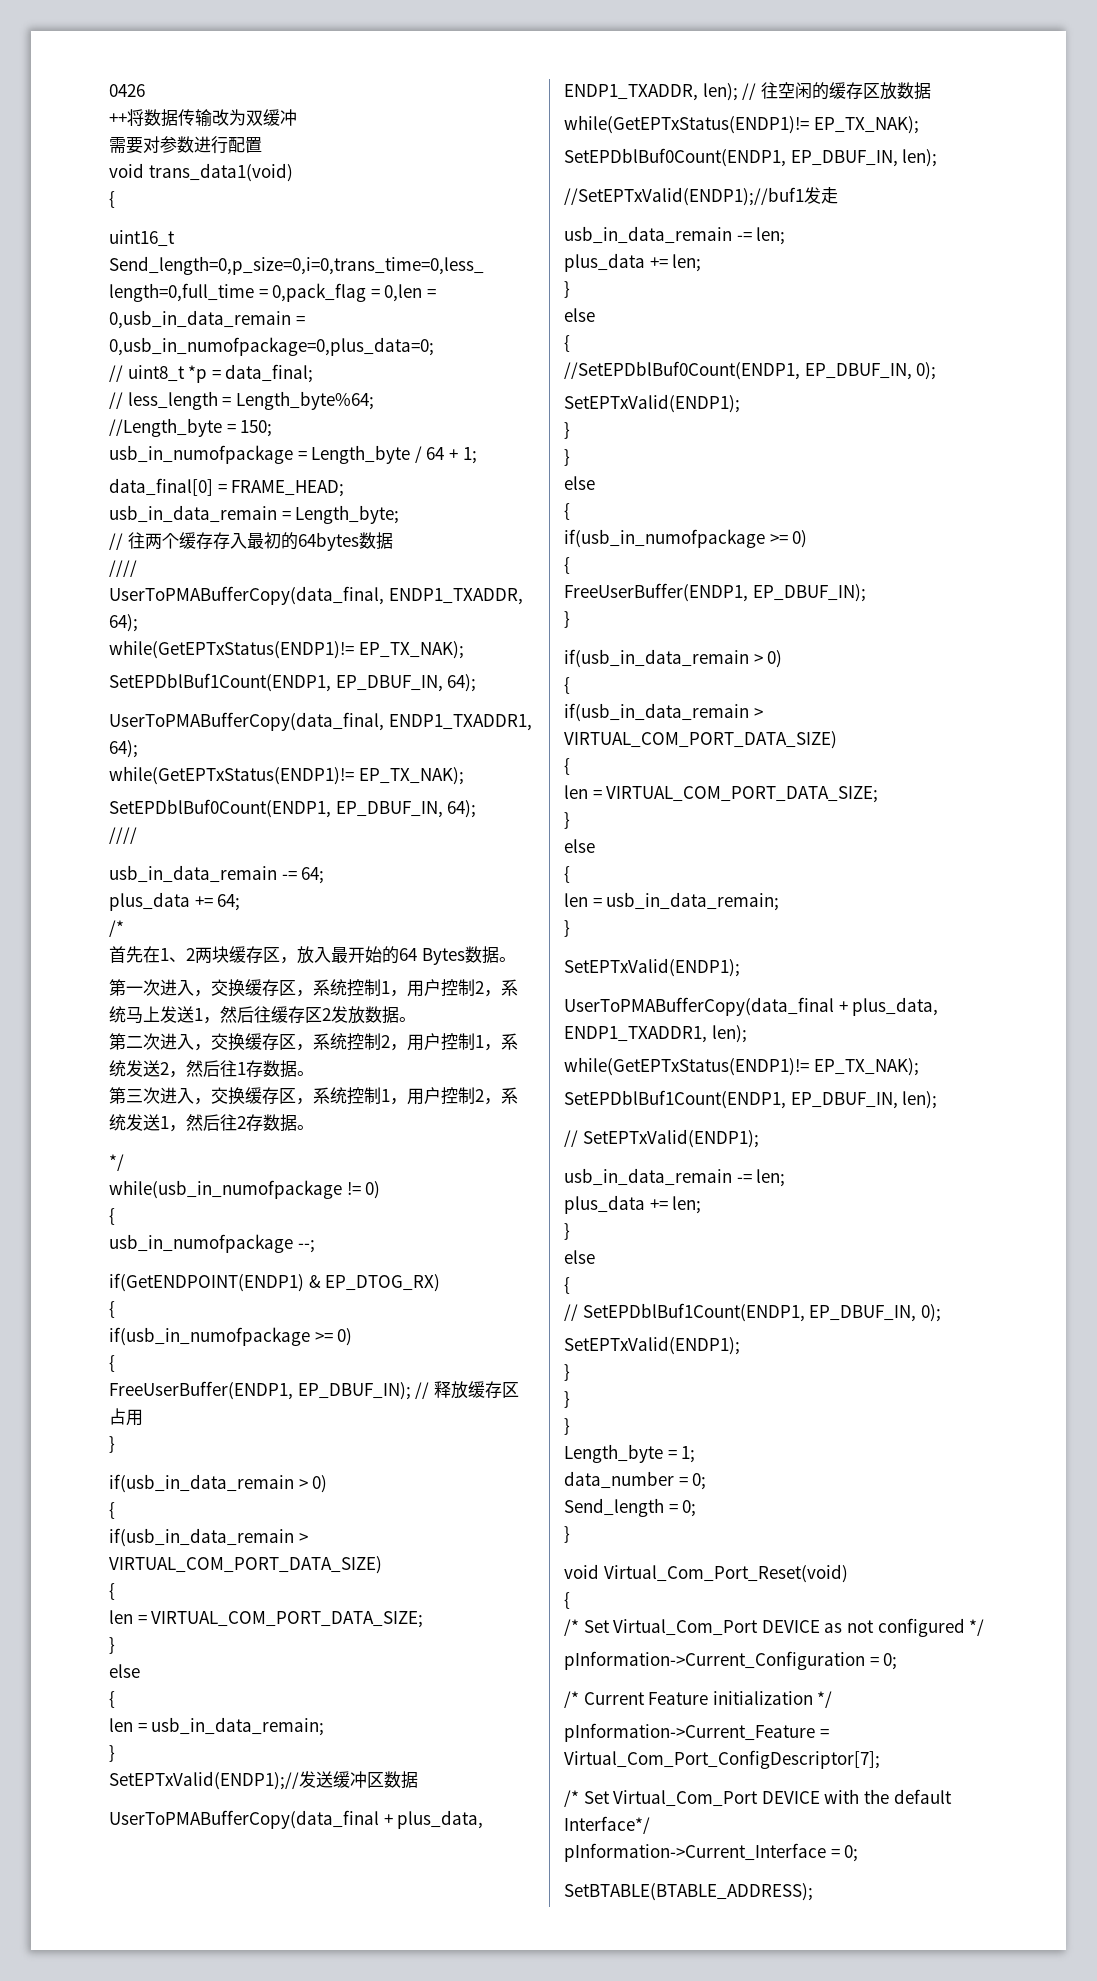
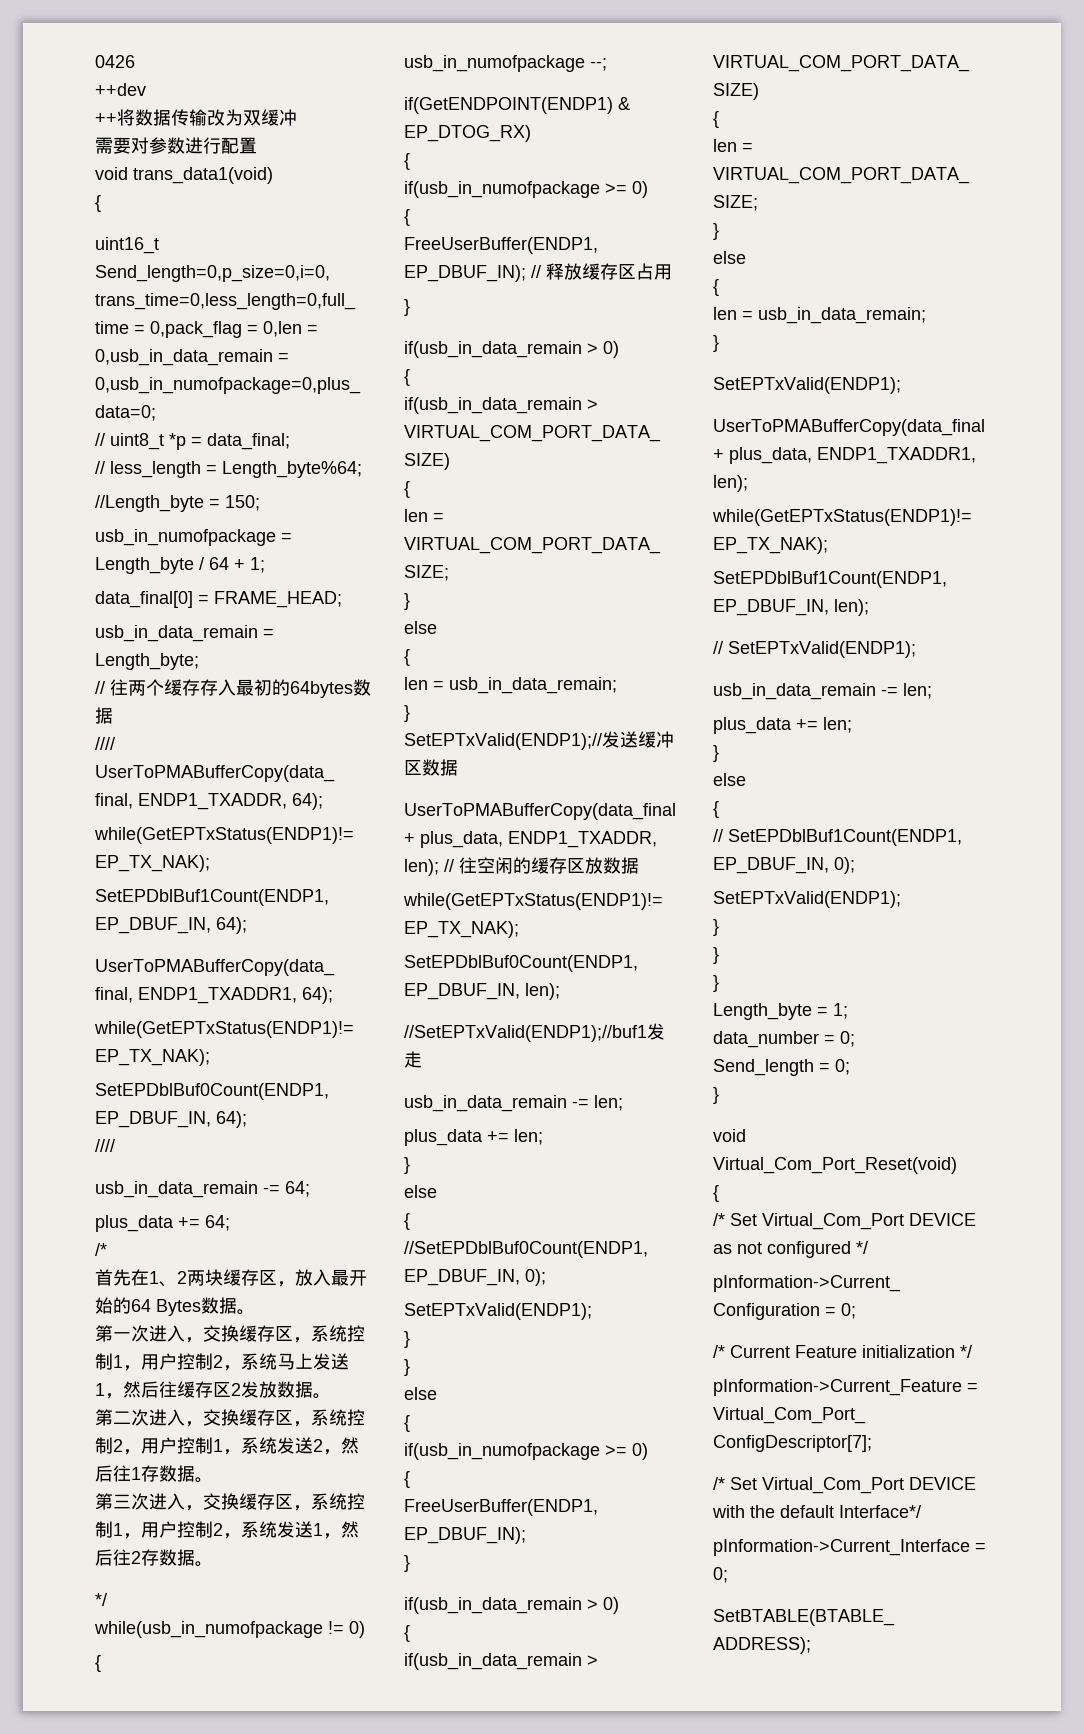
(145, 90) none -> [95,83,146,96] // ++dev

